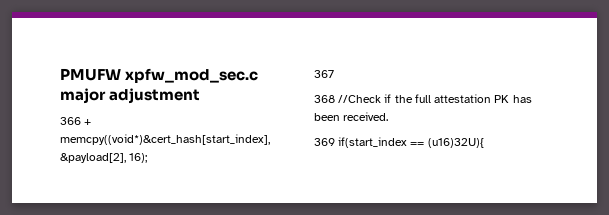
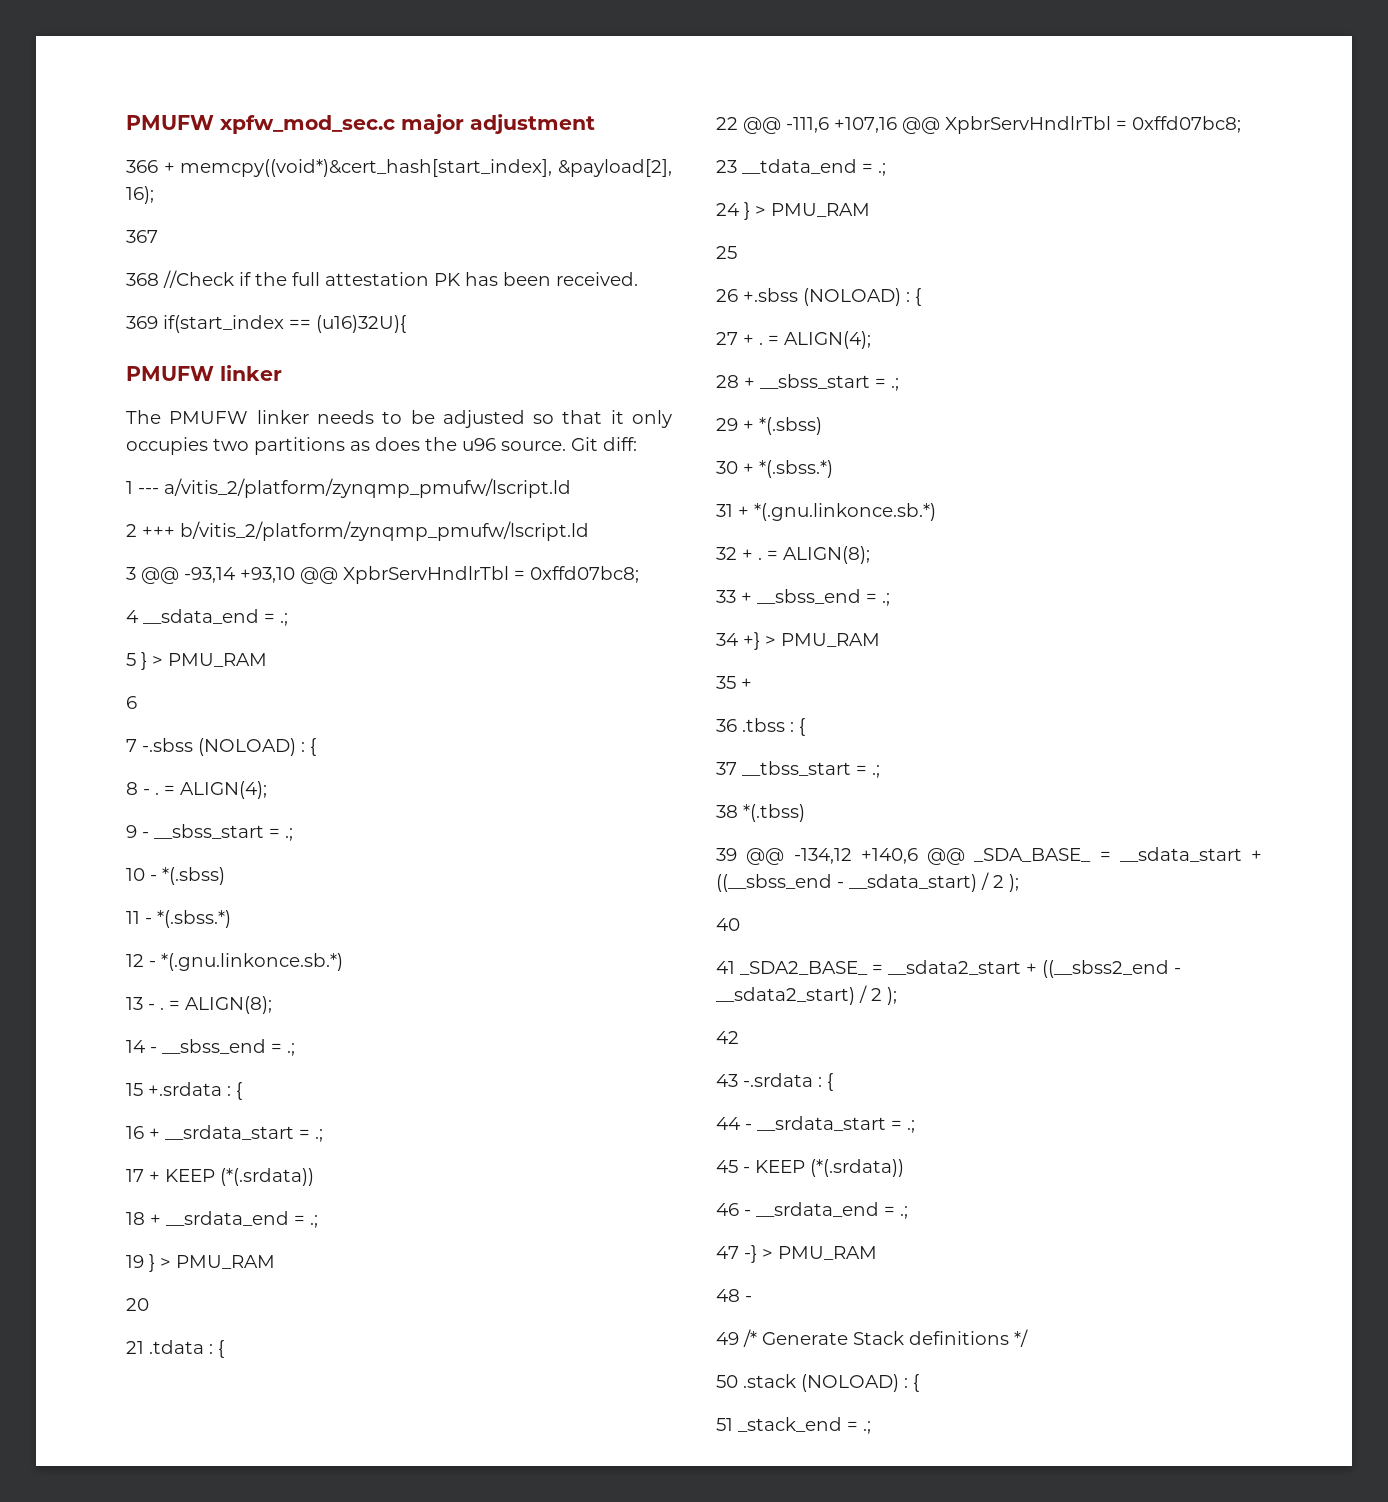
(484, 143) none -> [126,365,282,381] [126,410,672,428] [126,437,637,455] [126,478,571,498] [126,521,589,541] [126,566,639,584] [126,609,288,626] [126,652,267,670] [126,696,137,709] [126,738,316,756] [126,781,267,799] [126,824,293,841] [126,867,225,885] [126,910,231,928] [126,953,343,971] [126,996,272,1014] [126,1039,295,1056] [126,1082,242,1100] [126,1125,323,1142] [126,1168,314,1186] [126,1211,318,1228] [126,1254,275,1272] [126,1298,149,1311] [126,1340,224,1358] [716,116,1241,134] [716,159,886,176] [716,202,870,220] [716,246,737,259] [716,288,921,306] [716,331,871,349] [716,374,899,391] [716,417,822,435] [716,460,833,478] [716,503,936,521] [716,546,870,564] [716,589,890,606] [716,632,880,650] [716,676,752,689] [716,718,805,736] [716,761,880,778] [716,804,805,822] [716,847,1262,865] [716,872,1019,892] [716,918,740,931] [716,960,1181,978] [716,985,897,1005] [716,1031,739,1044] [716,1073,833,1091] [716,1116,915,1133] [716,1159,904,1177] [716,1202,908,1219] [716,1245,877,1263] [716,1289,752,1302] [716,1329,1028,1347] [716,1374,919,1392] [716,1417,871,1434] // PMUFW linker // The PMUFW linker needs to be adjusted so that it only occupies two partitions as does the u96 source. Git diff: // 1 --- a/vitis_2/platform/zynqmp_pmufw/lscript.ld // 2 +++ b/vitis_2/platform/zynqmp_pmufw/lscript.ld // 3 @@ -93,14 +93,10 @@ XpbrServHndlrTbl = 0xffd07bc8; // 4 __sdata_end = .; // 5 } > PMU_RAM // 6 // 7 -.sbss (NOLOAD) : { // 8 - . = ALIGN(4); // 9 - __sbss_start = .; // 10 - *(.sbss) // 11 - *(.sbss.*) // 12 - *(.gnu.linkonce.sb.*) // 13 - . = ALIGN(8); // 14 - __sbss_end = .; // 15 +.srdata : { // 16 + __srdata_start = .; // 17 + KEEP (*(.srdata)) // 18 + __srdata_end = .; // 19 } > PMU_RAM // 20 // 21 .tdata : { // 22 @@ -111,6 +107,16 @@ XpbrServHndlrTbl = 0xffd07bc8; // 23 __tdata_end = .; // 24 } > PMU_RAM // 25 // 26 +.sbss (NOLOAD) : { // 27 + . = ALIGN(4); // 28 + __sbss_start = .; // 29 + *(.sbss) // 30 + *(.sbss.*) // 31 + *(.gnu.linkonce.sb.*) // 32 + . = ALIGN(8); // 33 + __sbss_end = .; // 34 +} > PMU_RAM // 35 + // 36 .tbss : { // 37 __tbss_start = .; // 38 *(.tbss) // 39 @@ -134,12 +140,6 @@ _SDA_BASE_ = __sdata_start + ((__sbss_end - __sdata_start) / 2 ); // 40 // 41 _SDA2_BASE_ = __sdata2_start + ((__sbss2_end - __sdata2_start) / 2 ); // 42 // 43 -.srdata : { // 44 - __srdata_start = .; // 45 - KEEP (*(.srdata)) // 46 - __srdata_end = .; // 47 -} > PMU_RAM // 48 - // 49 /* Generate Stack definitions */ // 50 .stack (NOLOAD) : { // 51 _stack_end = .;

